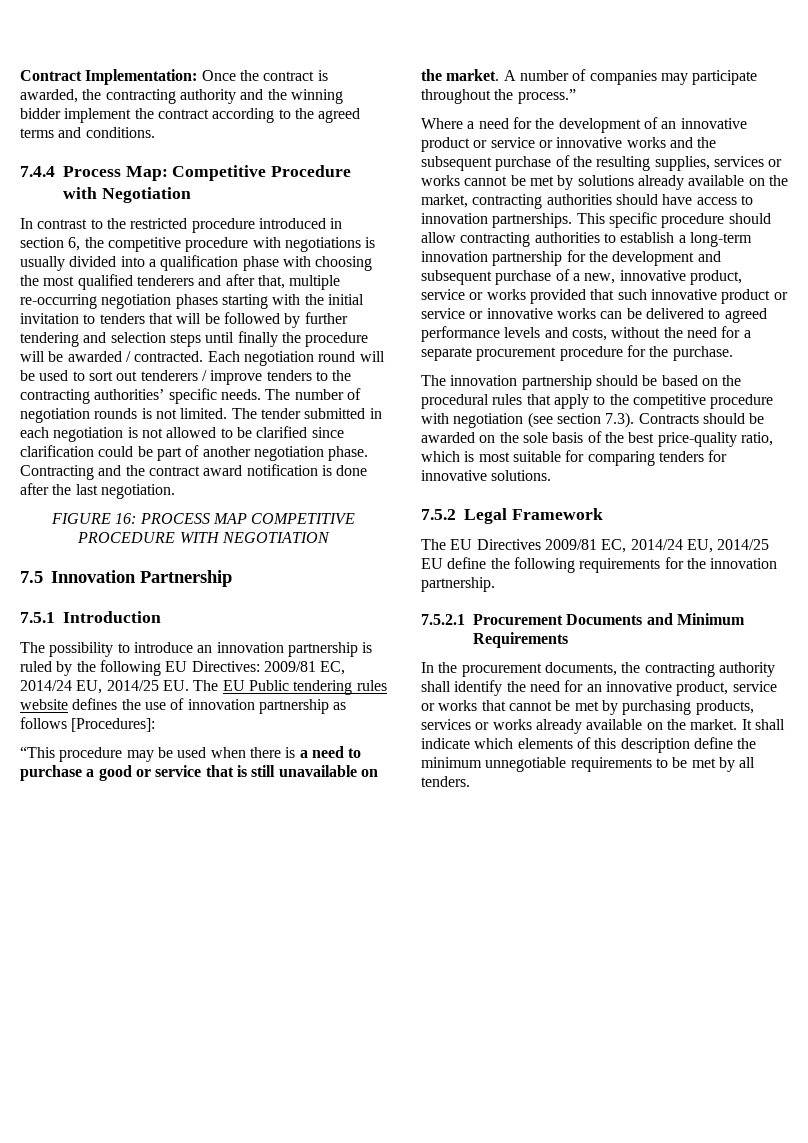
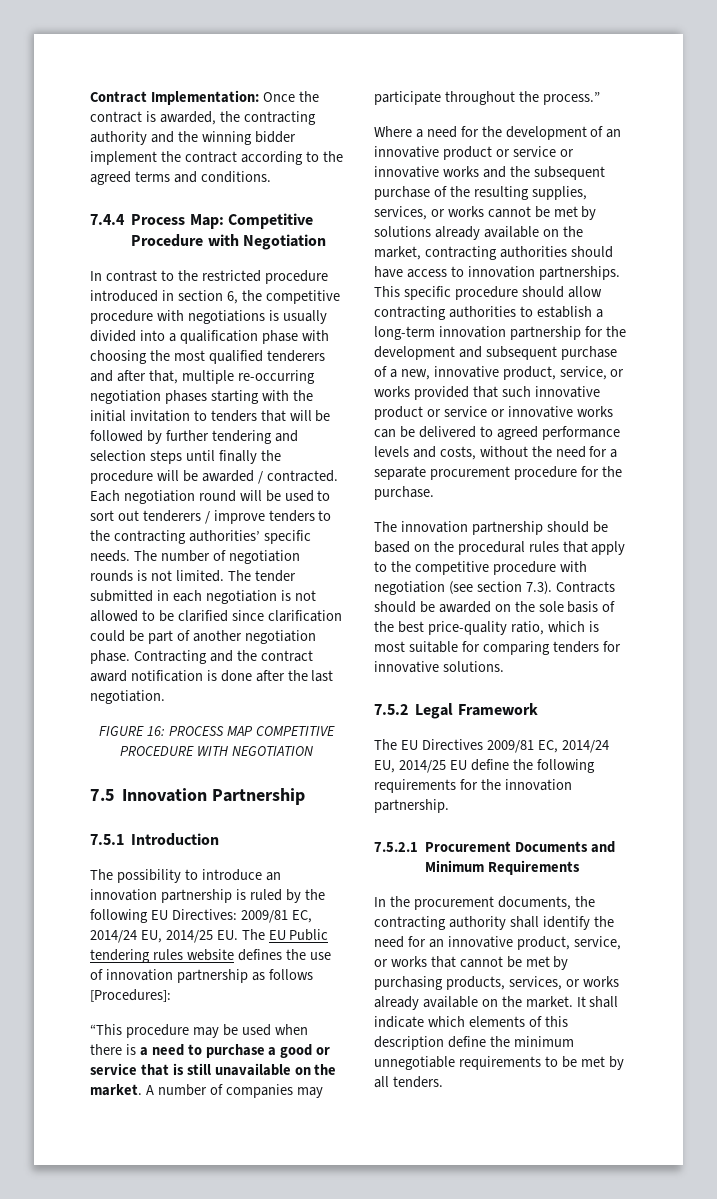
[713,156,764,167] services -> [374,206,427,220] services,
[421,289,465,300] service -> [559,366,607,380] service,
[732,681,777,692] service -> [573,936,621,950] service,
[421,719,471,730] services -> [508,976,562,990] services,

